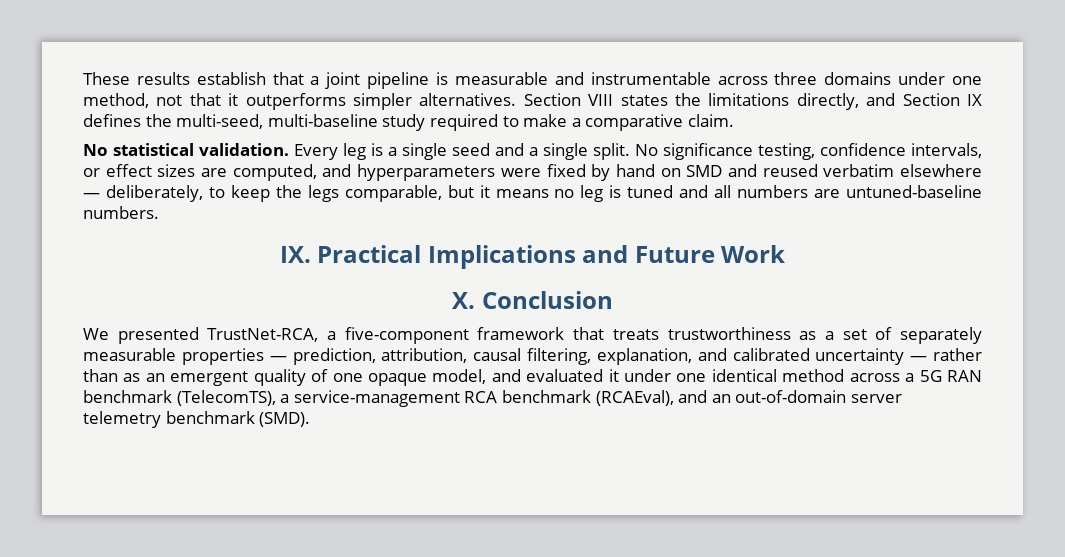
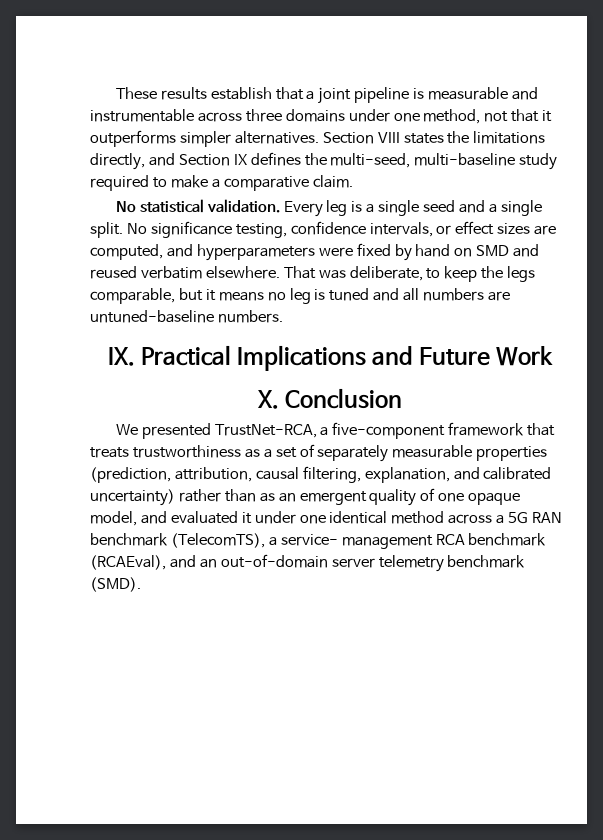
[900,164,982,177] [83,185,203,202] elsewhere — deliberately, -> [205,266,423,281] elsewhere. That was deliberate,
[269,348,376,365] — prediction, -> [90,467,171,483] (prediction,
[815,348,928,365] uncertainty — -> [90,489,175,506] uncertainty)
[293,390,460,407] service-management -> [280,534,433,549] service- management

